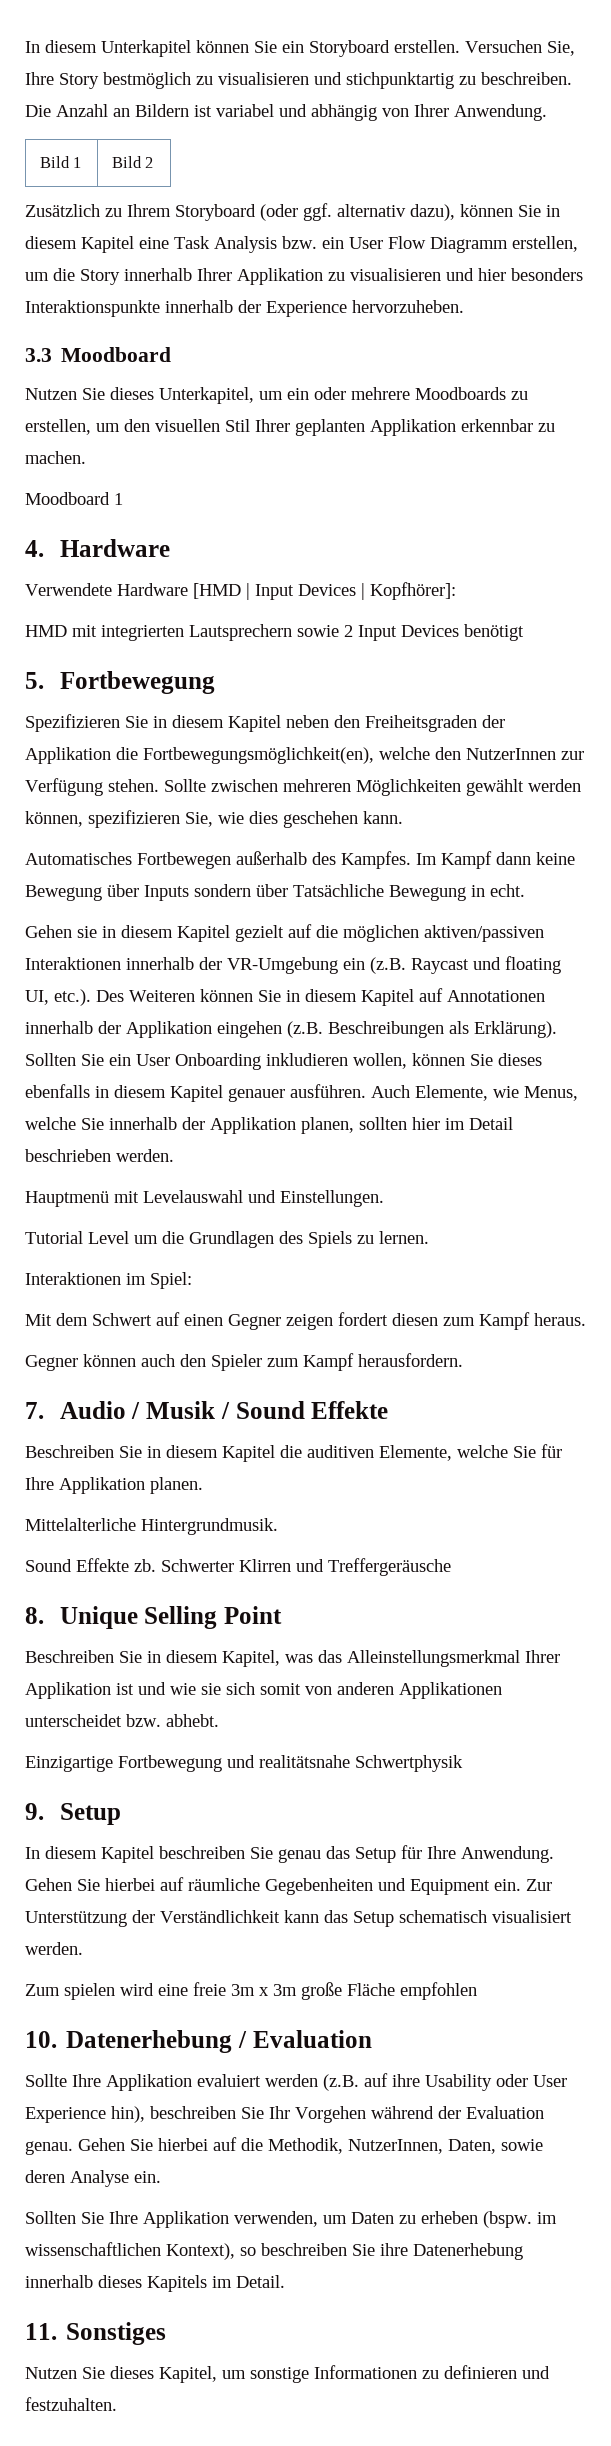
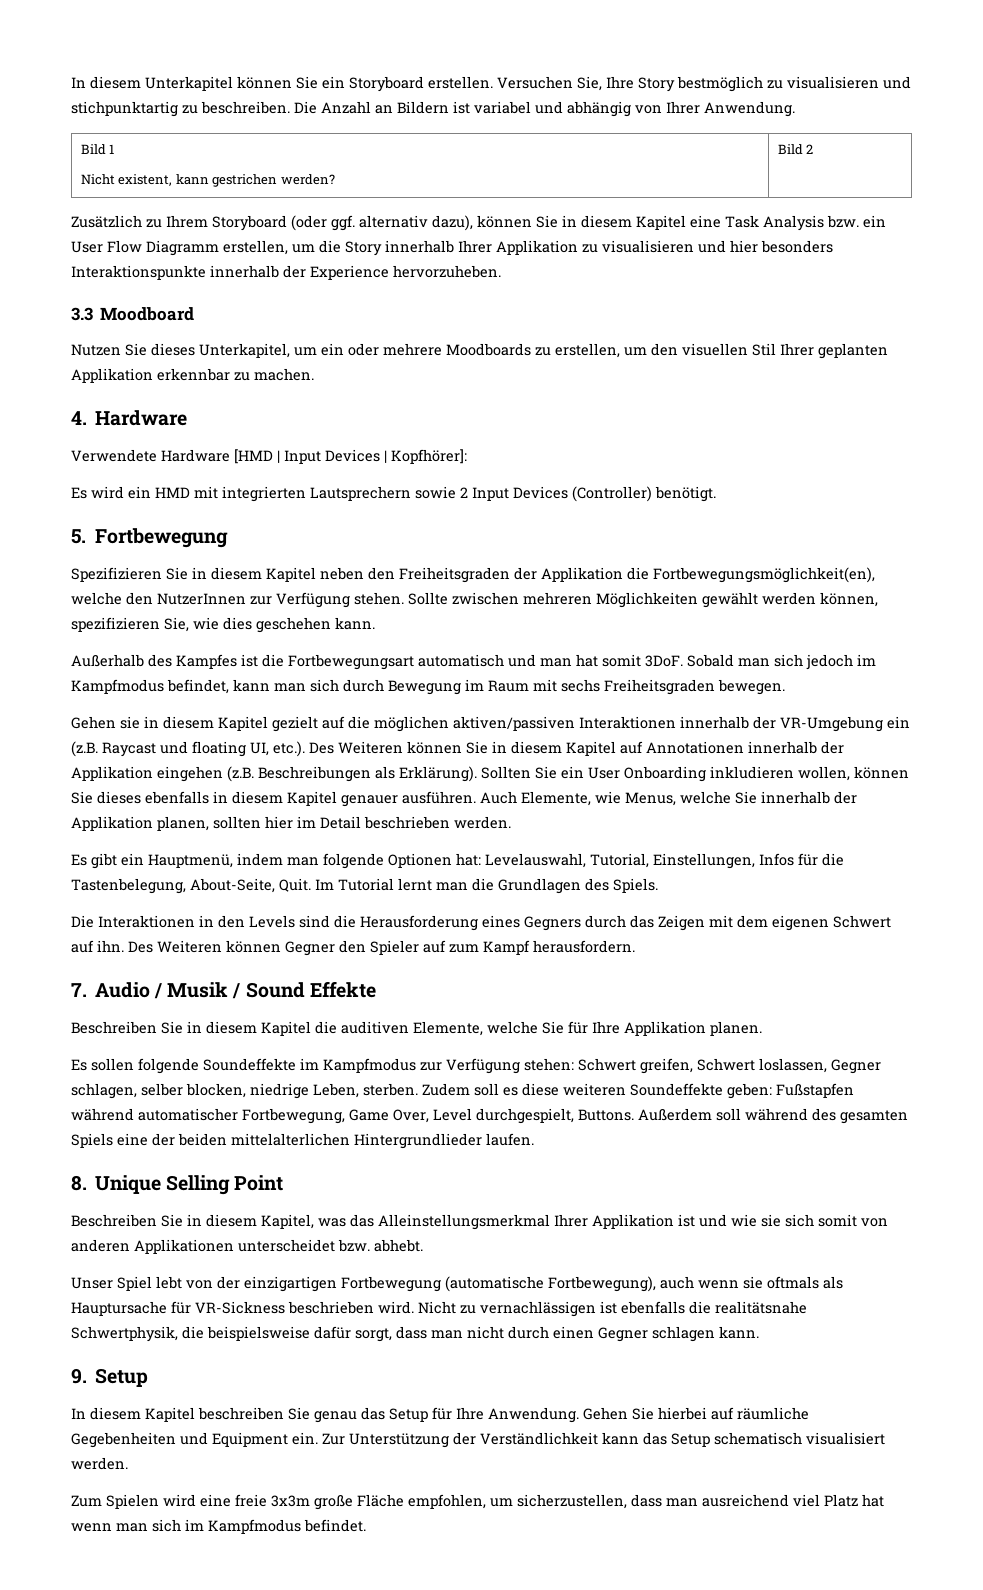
(82, 162) none -> [80,174,335,187] // Nicht existent, kann gestrichen werden?
[25,492,123,505] // Moodboard 1 -> (314, 374) none
(456, 591) none -> [71,486,151,499] Es wird ein
[464,624,524,641] benötigt -> [572,486,716,502] (Controller) benötigt.
[25,851,575,869] [25,884,525,901] Automatisches Fortbewegen außerhalb des Kampfes. Im Kampf dann keine Bewegung über Inputs sondern über Tatsächliche Bewegung in echt. -> [71,654,876,670] [71,679,785,695] Außerhalb des Kampfes ist die Fortbewegungsart automatisch und man hat somit 3DoF. Sobald man sich jedoch im Kampfmodus befindet, kann man sich durch Bewegung im Raum mit sechs Freiheitsgraden bewegen.
[25,1190,384,1207] [25,1231,429,1248] [25,1272,192,1289] [25,1312,586,1330] [25,1354,175,1371] Hauptmenü mit Levelauswahl und Einstellungen. // Tutorial Level um die Grundlagen des Spiels zu lernen. // Interaktionen im Spiel: // Mit dem Schwert auf einen Gegner zeigen fordert diesen zum Kampf heraus. // Gegner können auch -> [71,853,844,869] [71,878,658,894] [71,915,891,931] [71,940,335,956] Es gibt ein Hauptmenü, indem man folgende Optionen hat: Levelauswahl, Tutorial, Einstellungen, Infos für die Tastenbelegung, About-Seite, Quit. Im Tutorial lernt man die Grundlagen des Spiels. // Die Interaktionen in den Levels sind die Herausforderung eines Gegners durch das Zeigen mit dem eigenen Schwert auf ihn. Des Weiteren können Gegner
(262, 1362) none -> [423,940,446,953] auf
[25,1518,278,1535] [25,1558,451,1576] Mittelalterliche Hintergrundmusik. // Sound Effekte zb. Schwerter Klirren und Treffergeräusche -> [71,1058,881,1074] [71,1083,854,1099] [71,1108,908,1124] [71,1133,534,1149] Es sollen folgende Soundeffekte im Kampfmodus zur Verfügung stehen: Schwert greifen, Schwert loslassen, Gegner schlagen, selber blocken, niedrige Leben, sterben. Zudem soll es diese weiteren Soundeffekte geben: Fußstapfen während automatischer Fortbewegung, Game Over, Level durchgespielt, Buttons. Außerdem soll während des gesamten Spiels eine der beiden mittelalterlichen Hintergrundlieder laufen.
[25,1755,463,1772] Einzigartige Fortbewegung und realitätsnahe Schwertphysik -> [71,1276,843,1292] [71,1301,807,1317] [71,1326,759,1342] Unser Spiel lebt von der einzigartigen Fortbewegung (automatische Fortbewegung), auch wenn sie oftmals als Hauptursache für VR-Sickness beschrieben wird. Nicht zu vernachlässigen ist ebenfalls die realitätsnahe Schwertphysik, die beispielsweise dafür sorgt, dass man nicht durch einen Gegner schlagen kann.
[64,1983,115,2000] spielen -> [106,1494,159,1509] Spielen
[231,1982,477,2000] [25,2030,372,2053] [25,2073,567,2091] [25,2106,544,2123] [25,2137,543,2155] [25,2170,161,2187] [25,2211,557,2228] [25,2242,523,2260] [25,2275,285,2292] [25,2322,167,2345] [25,2365,550,2383] [25,2397,117,2411] 3m x 3m große Fläche empfohlen // 10. Datenerhebung / Evaluation // Sollte Ihre Applikation evaluiert werden (z.B. auf ihre Usability oder User Experience hin), beschreiben Sie Ihr Vorgehen während der Evaluation genau. Gehen Sie hierbei auf die Methodik, NutzerInnen, Daten, sowie deren Analyse ein. // Sollten Sie Ihre Applikation verwenden, um Daten zu erheben (bspw. im wissenschaftlichen Kontext), so beschreiben Sie ihre Datenerhebung innerhalb dieses Kapitels im Detail. // 11. Sonstiges // Nutzen Sie dieses Kapitel, um sonstige Informationen zu definieren und festzuhalten. -> [271,1494,884,1510] [71,1519,366,1534] 3x3m große Fläche empfohlen, um sicherzustellen, dass man ausreichend viel Platz hat wenn man sich im Kampfmodus befindet.

